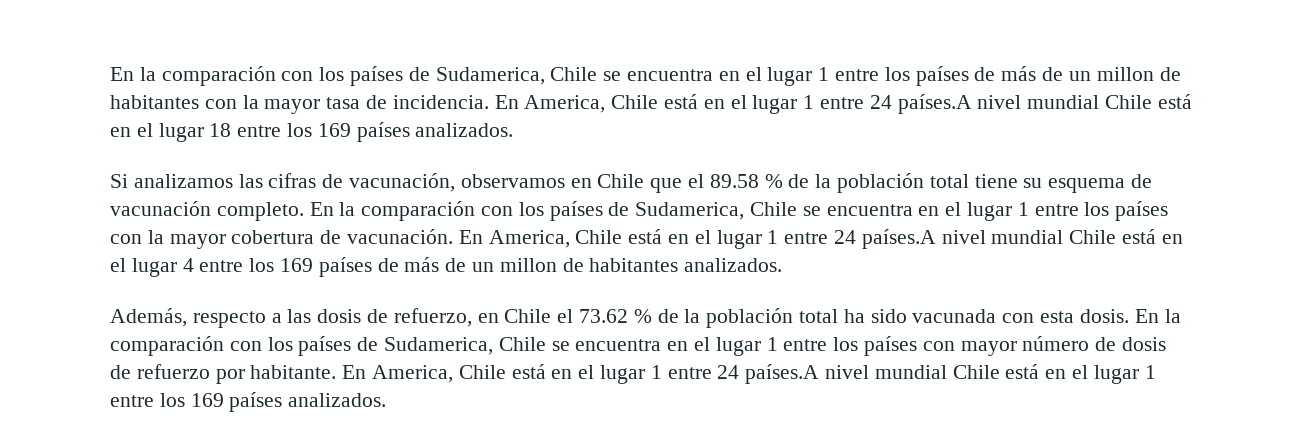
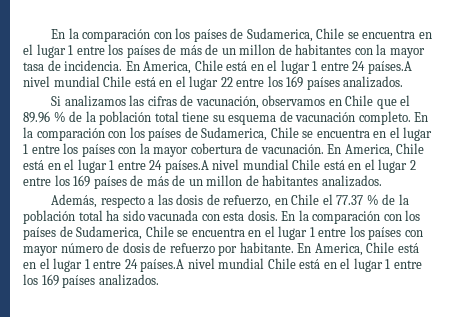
[209,123,232,137] 18 -> [220,77,233,87] 22
[709,174,759,188] 89.58 -> [23,111,50,123] 89.96
[182,258,194,272] 4 -> [409,160,416,170] 2
[579,309,629,323] 73.62 -> [336,195,364,205] 77.37

